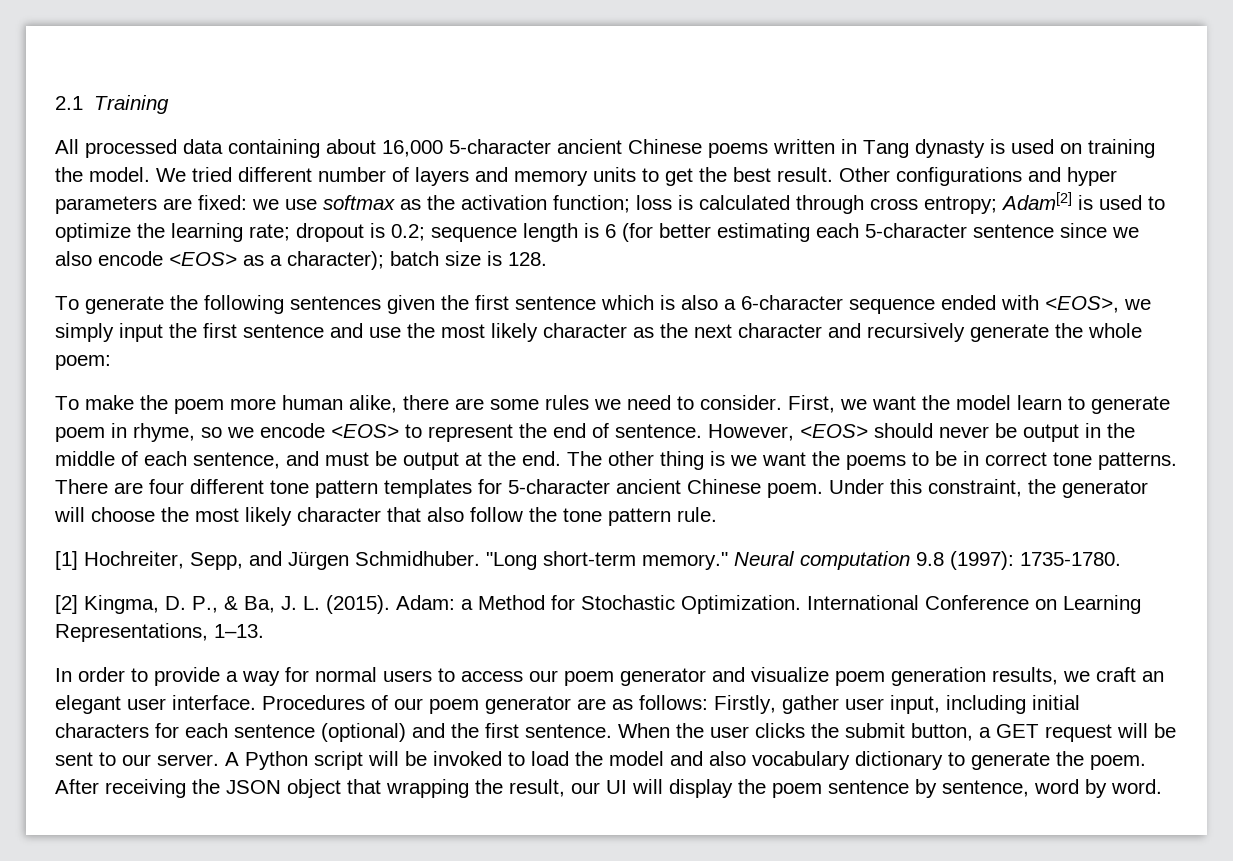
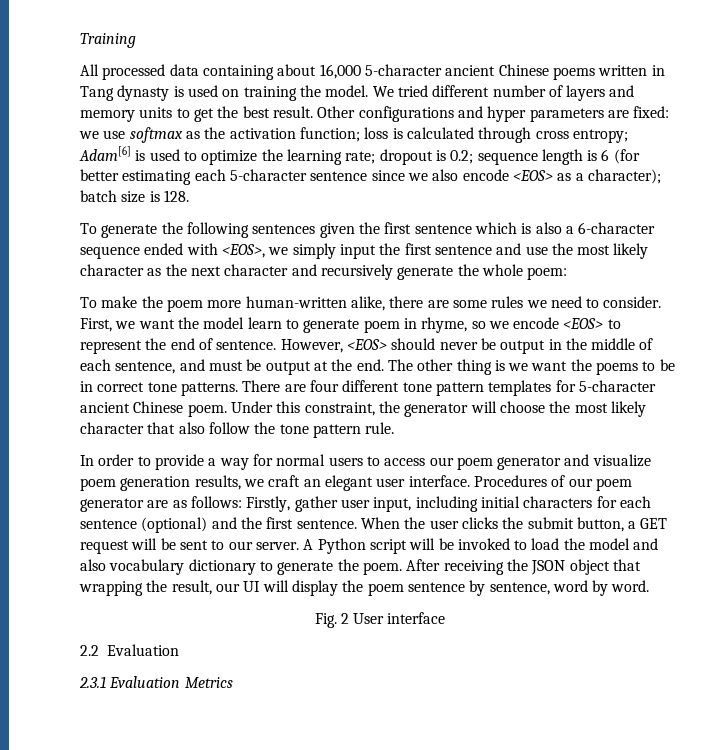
[55,96,83,110] 2.1 -> (80, 40) none
[1001,192,1072,210] Adam[2] -> [79,146,131,161] Adam[6]
[282,395,343,410] human -> [245,296,347,308] human-written
[55,551,1121,570] [55,595,1141,614] [55,623,264,642] // [1] Hochreiter, Sepp, and Jürgen Schmidhuber. "Long short-term memory." Neural computation 9.8 (1997): 1735-1780. // [2] Kingma, D. P., & Ba, J. L. (2015). Adam: a Method for Stochastic Optimization. International Conference on Learning Representations, 1–13. -> (395, 428) none
(1162, 786) none -> [314,612,446,628] [80,644,179,656] [79,676,233,688] // Fig. 2 User interface // 2.2 Evaluation // 2.3.1 Evaluation Metrics

